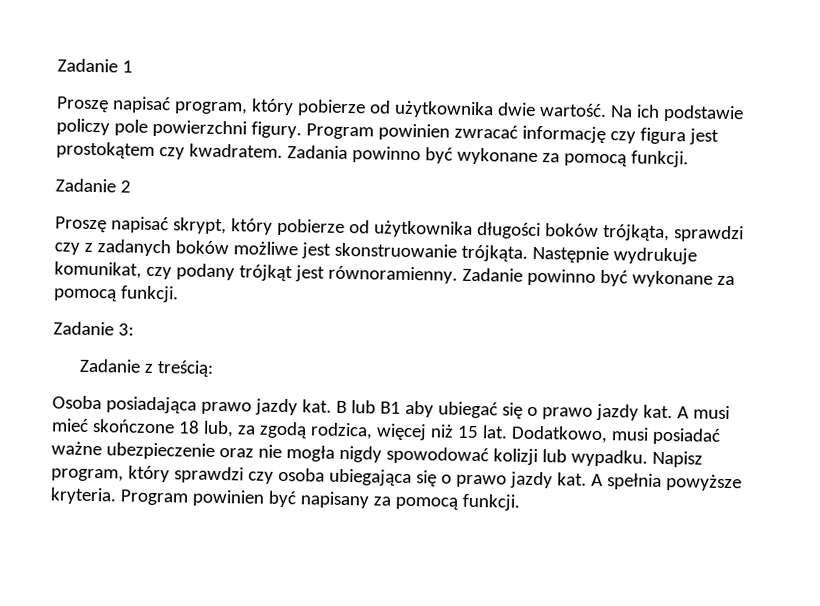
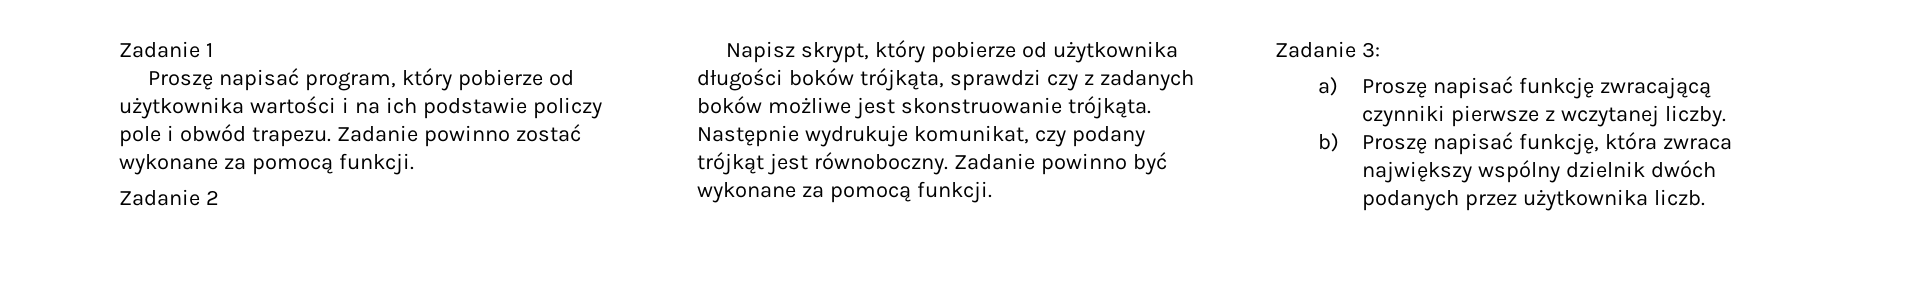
[496,102,633,118] dwie wartość. Na -> [249,96,380,114] wartości i na
[151,119,719,145] [56,141,453,164] powierzchni figury. Program powinien zwracać informację czy figura jest prostokątem czy kwadratem. Zadania powinno być -> [166,124,581,147] i obwód trapezu. Zadanie powinno zostać
[55,216,169,234] Proszę napisać -> [725,41,795,63] Napisz
[327,265,458,284] równoramienny. -> [813,152,948,175] równoboczny.
[79,358,215,377] [52,395,730,421] [51,418,721,445] [51,441,703,468] [51,465,742,492] [50,487,521,511] Zadanie z treścią: // Osoba posiadająca prawo jazdy kat. B lub B1 aby ubiegać się o prawo jazdy kat. A musi mieć skończone 18 lub, za zgodą rodzica, więcej niż 15 lat. Dodatkowo, musi posiadać ważne ubezpieczenie oraz nie mogła nigdy spowodować kolizji lub wypadku. Napisz program, który sprawdzi czy osoba ubiegająca się o prawo jazdy kat. A spełnia powyższe kryteria. Program powinien być napisany za pomocą funkcji. -> [1318,76,1711,99] [1361,105,1726,127] [1318,132,1732,155] [1361,160,1716,183] [1361,189,1705,211] a) Proszę napisać funkcję zwracającą czynniki pierwsze z wczytanej liczby. // b) Proszę napisać funkcję, która zwraca największy wspólny dzielnik dwóch podanych przez użytkownika liczb.

